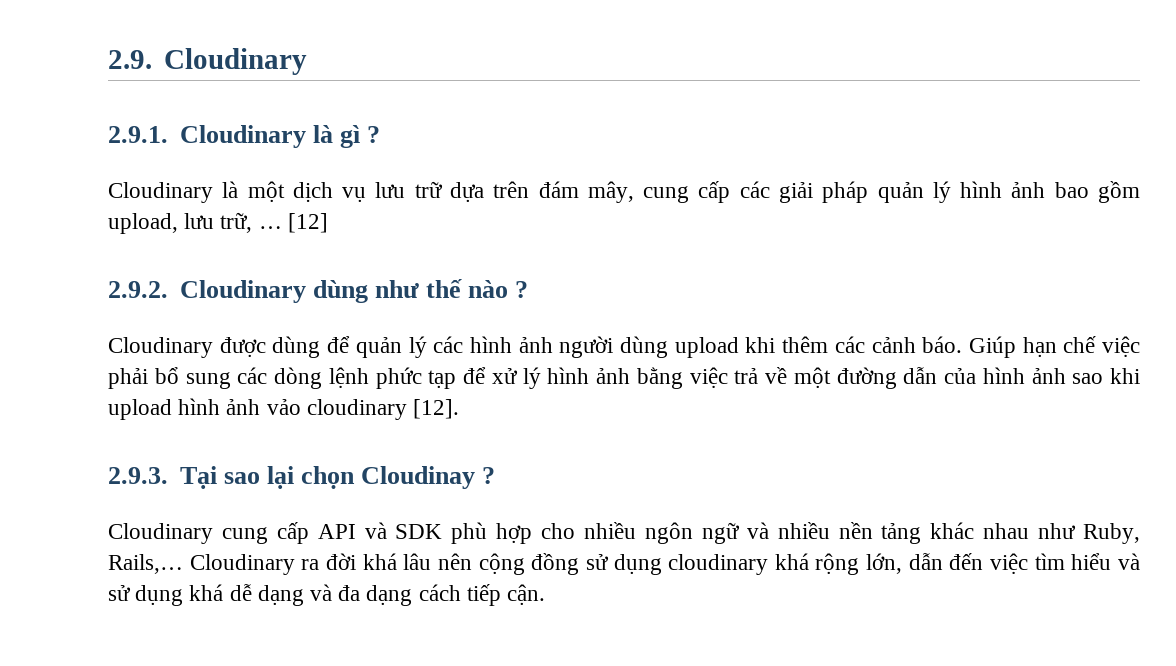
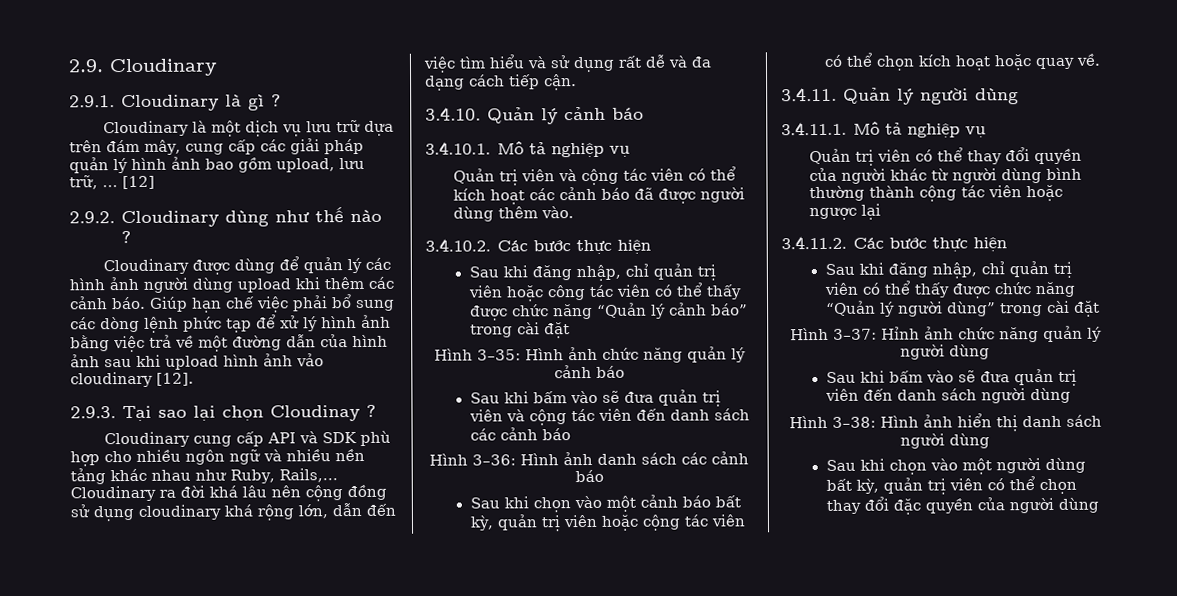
[1072,373,1104,384] sao -> [104,358,132,368] sau
[189,584,304,606] khá dễ dạng -> [618,54,665,68] rất dễ
(546, 594) none -> [425,106,645,125] [425,141,631,158] [452,166,736,186] [452,186,745,205] [452,206,574,222] [425,238,652,255] [468,263,716,282] [467,282,742,302] [469,302,748,321] [469,322,570,339] [433,346,746,363] [553,364,625,379] [469,389,721,407] [468,408,750,426] [469,427,571,441] [429,451,749,466] [574,469,604,483] [469,494,741,513] [469,514,745,532] [823,52,1100,71] [781,87,1020,105] [781,121,987,138] [808,147,1082,166] [808,167,1082,184] [808,184,1063,202] [808,203,881,221] [781,235,1008,252] [824,260,1072,279] [823,280,1075,299] [825,300,1100,317] [789,325,1102,343] [900,344,990,360] [825,368,1077,386] [824,387,1071,404] [788,413,1102,432] [900,433,990,449] [825,457,1086,475] [825,476,1077,495] [825,496,1099,515] // 3.4.10. Quản lý cảnh báo // 3.4.10.1. Mô tả nghiệp vụ // Quản trị viên và cộng tác viên có thể kích hoạt các cảnh báo đã được người dùng thêm vào. // 3.4.10.2. Các bước thực hiện // Sau khi đăng nhập, chỉ quản trị viên hoặc công tác viên có thể thấy được chức năng “Quản lý cảnh báo” trong cài đặt // Hình 3–35: Hình ảnh chức năng quản lý cảnh báo // Sau khi bấm vào sẽ đưa quản trị viên và cộng tác viên đến danh sách các cảnh báo // Hình 3–36: Hình ảnh danh sách các cảnh báo // Sau khi chọn vào một cảnh báo bất kỳ, quản trị viên hoặc cộng tác viên có thể chọn kích hoạt hoặc quay về. // 3.4.11. Quản lý người dùng // 3.4.11.1. Mô tả nghiệp vụ // Quản trị viên có thể thay đổi quyền của người khác từ người dùng bình thường thành cộng tác viên hoặc ngược lại // 3.4.11.2. Các bước thực hiện // Sau khi đăng nhập, chỉ quản trị viên có thể thấy được chức năng “Quản lý người dùng” trong cài đặt // Hình 3–37: Hỉnh ảnh chức năng quản lý người dùng // Sau khi bấm vào sẽ đưa quản trị viên đến danh sách người dùng // Hình 3–38: Hình ảnh hiển thị danh sách người dùng // Sau khi chọn vào một người dùng bất kỳ, quản trị viên có thể chọn thay đổi đặc quyền của người dùng

